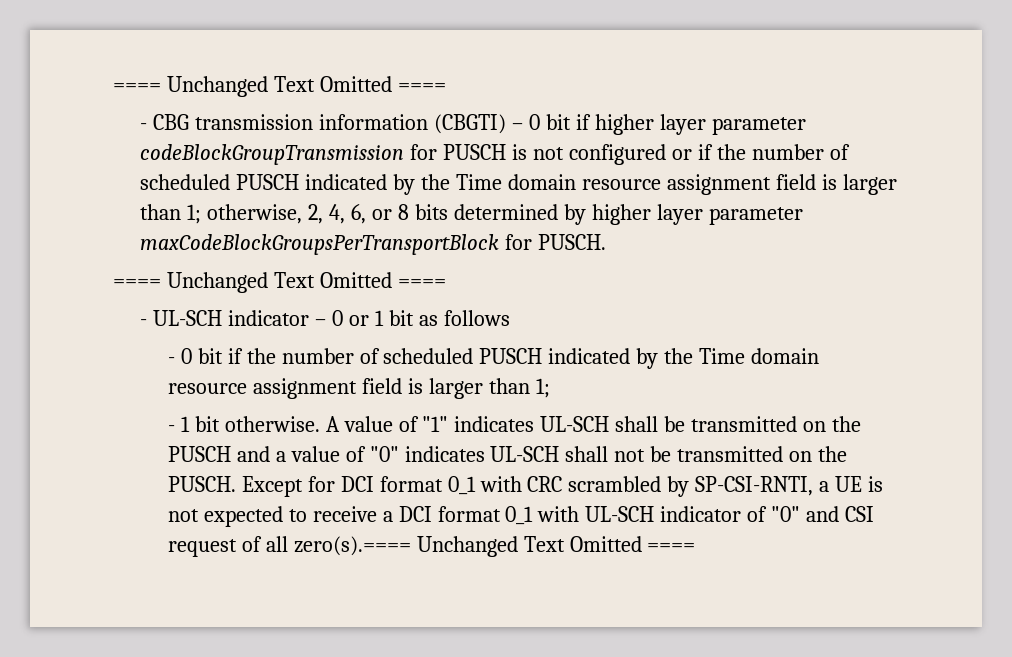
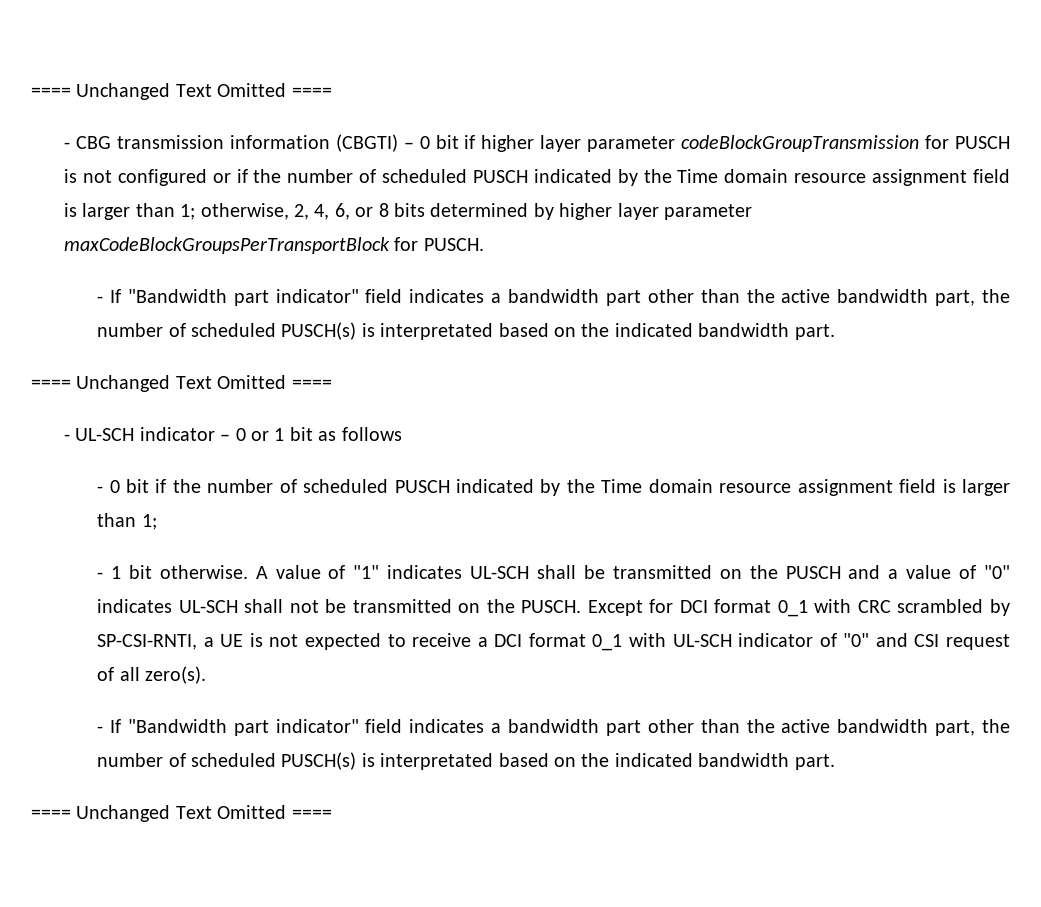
(607, 242) none -> [97,289,1011,306] [97,322,835,340] // - If "Bandwidth part indicator" field indicates a bandwidth part other than the active bandwidth part, the number of scheduled PUSCH(s) is interpretated based on the indicated bandwidth part.
[293,536,411,556] zero(s).==== -> [144,666,206,684] [97,719,1011,736] [97,752,835,770] [31,809,71,819] zero(s). // - If "Bandwidth part indicator" field indicates a bandwidth part other than the active bandwidth part, the number of scheduled PUSCH(s) is interpretated based on the indicated bandwidth part. // ====

